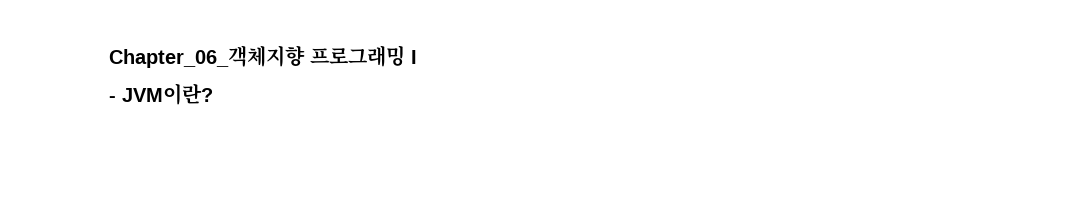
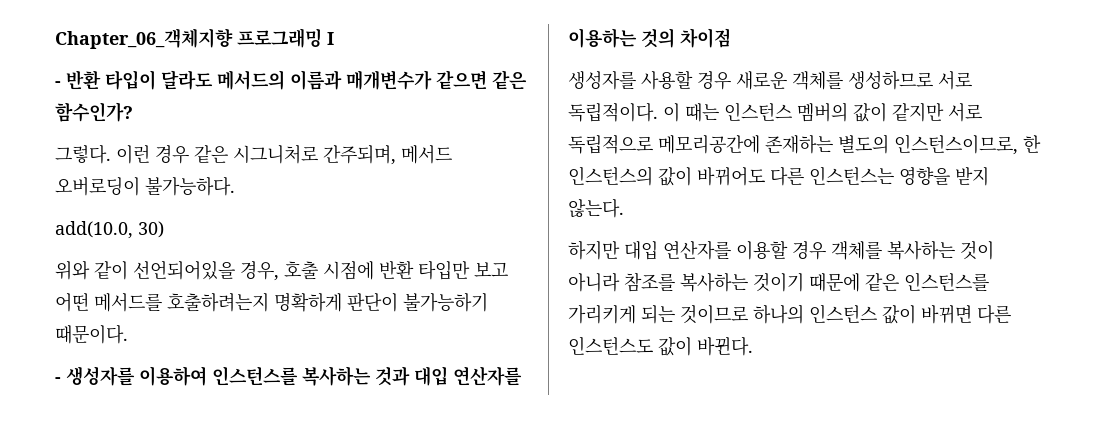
[122,83,213,105] JVM이란? -> [66,70,527,90] [55,102,133,122] [55,144,452,165] [55,176,235,196] [55,221,164,239] [55,260,508,281] [55,292,488,312] [55,324,128,344] [55,366,522,386] [568,28,731,48] [568,70,972,90] [568,102,982,122] [568,134,1041,155] [568,166,989,186] [568,198,624,218] [568,240,994,260] [568,272,989,292] [568,304,1011,324] [568,336,753,356] 반환 타입이 달라도 메서드의 이름과 매개변수가 같으면 같은 함수인가? // 그렇다. 이런 경우 같은 시그니처로 간주되며, 메서드 오버로딩이 불가능하다. // add(10.0, 30) // 위와 같이 선언되어있을 경우, 호출 시점에 반환 타입만 보고 어떤 메서드를 호출하려는지 명확하게 판단이 불가능하기 때문이다. // - 생성자를 이용하여 인스턴스를 복사하는 것과 대입 연산자를 이용하는 것의 차이점 // 생성자를 사용할 경우 새로운 객체를 생성하므로 서로 독립적이다. 이 때는 인스턴스 멤버의 값이 같지만 서로 독립적으로 메모리공간에 존재하는 별도의 인스턴스이므로, 한 인스턴스의 값이 바뀌어도 다른 인스턴스는 영향을 받지 않는다. // 하지만 대입 연산자를 이용할 경우 객체를 복사하는 것이 아니라 참조를 복사하는 것이기 때문에 같은 인스턴스를 가리키게 되는 것이므로 하나의 인스턴스 값이 바뀌면 다른 인스턴스도 값이 바뀐다.

